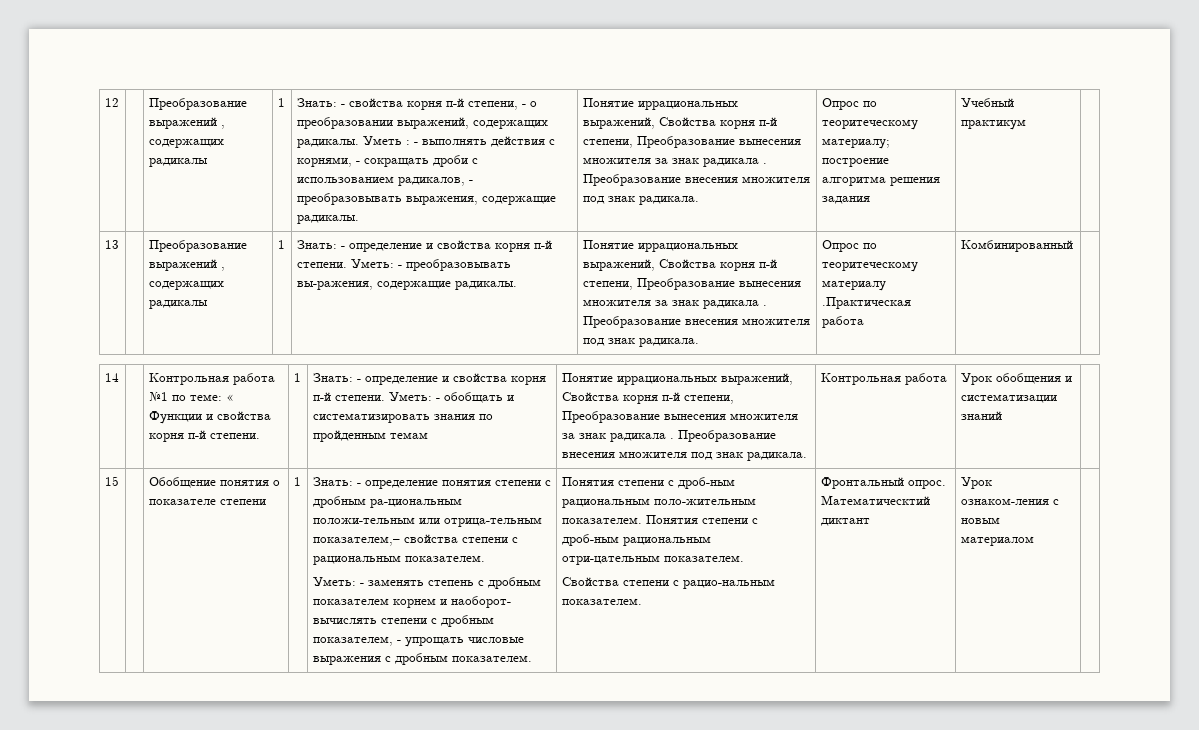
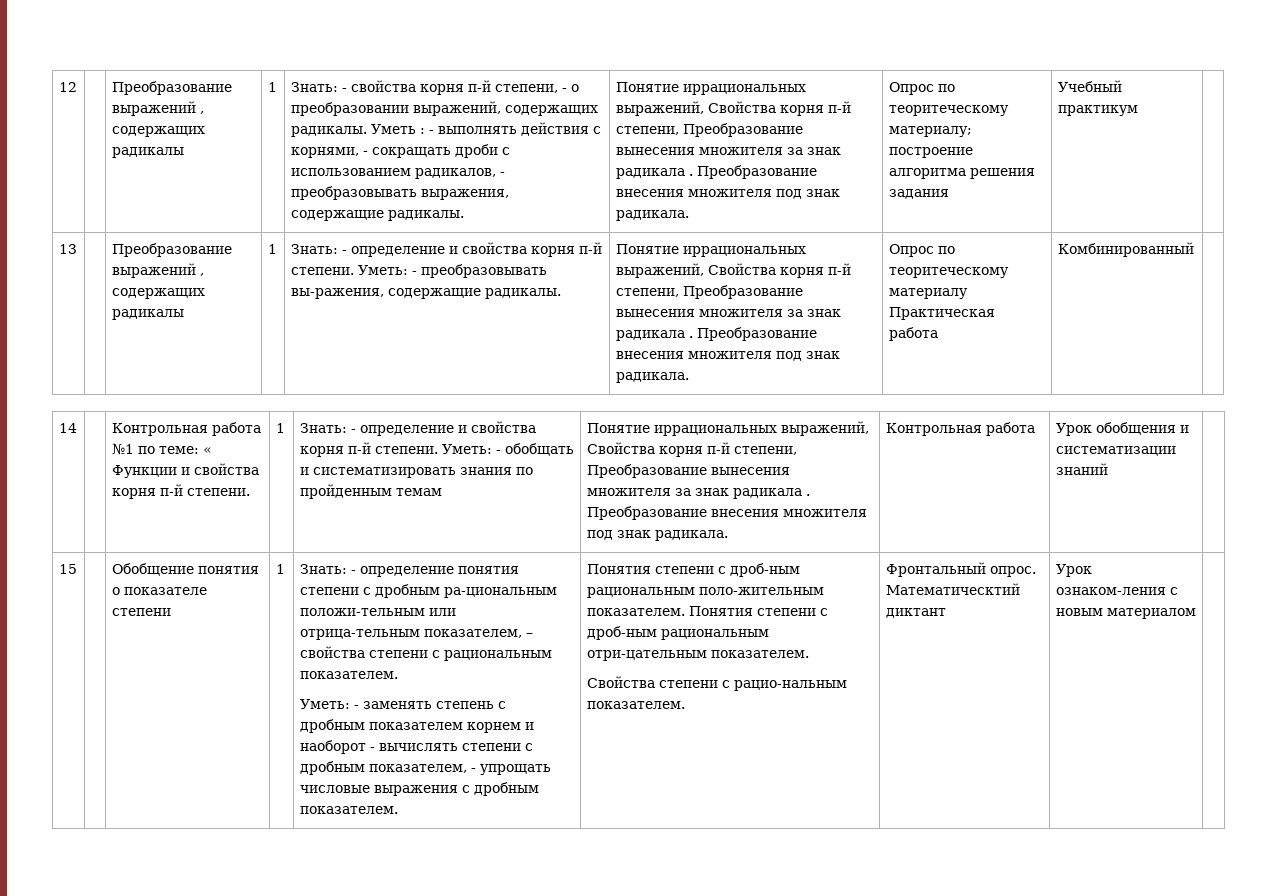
[821,297,911,309] .Практическая -> [888,307,995,320] Практическая
[312,536,400,546] показателем,– -> [423,629,533,638] показателем, –
[450,596,511,608] наоборот- -> [299,740,375,754] наоборот -

